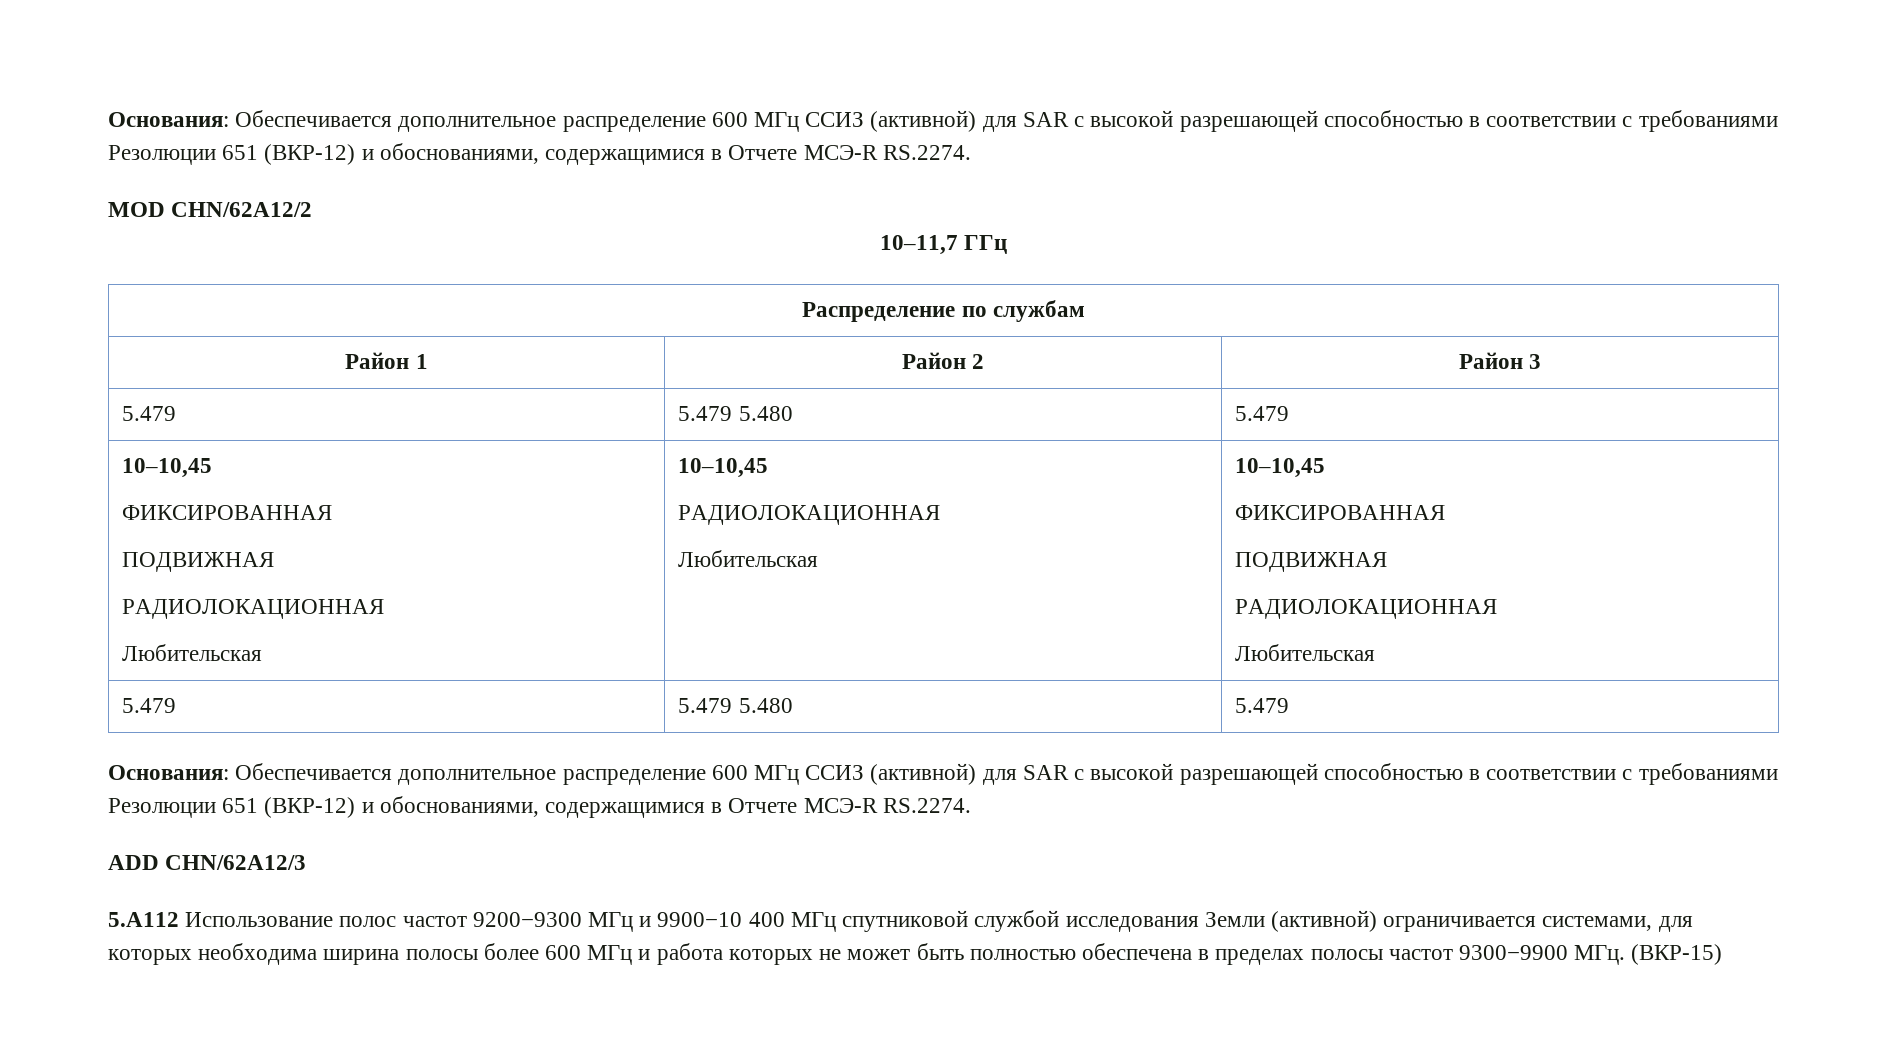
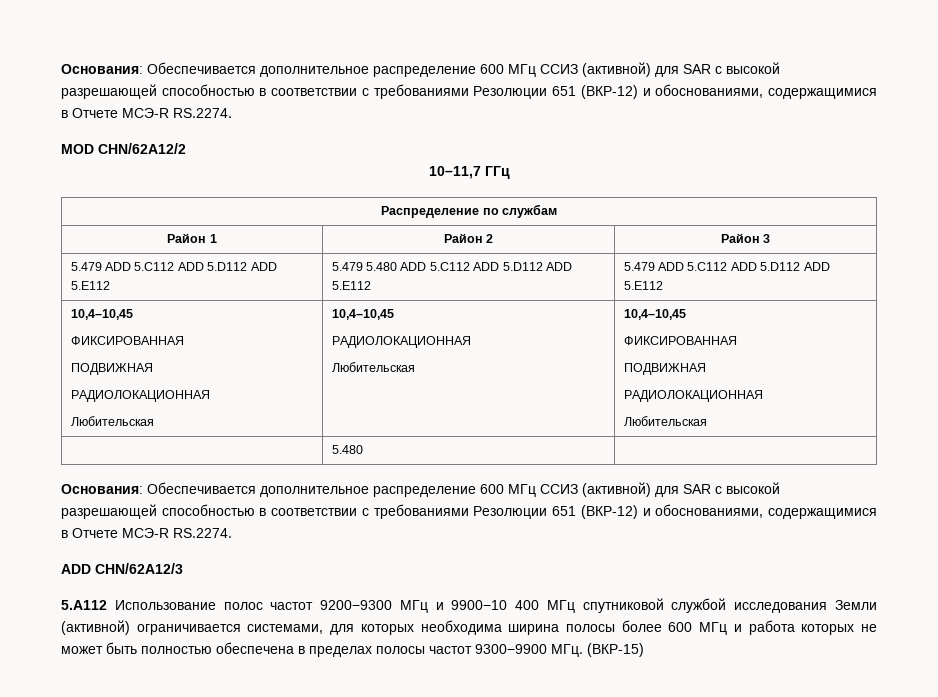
[678,406,793,421] [1235,406,1290,421] [122,458,213,478] | 5.479 5.480 | 5.479 // 10–10,45 -> [105,262,277,271] [70,281,110,290] [331,262,572,271] [331,281,371,290] [623,262,830,271] [623,281,663,290] [70,309,133,320] ADD 5.C112 ADD 5.D112 ADD 5.E112 | 5.479 5.480 ADD 5.C112 ADD 5.D112 ADD 5.E112 | 5.479 ADD 5.C112 ADD 5.D112 ADD 5.E112 // 10,4–10,45
[678,458,769,478] [678,505,941,525] [678,550,819,567] [1235,458,1326,478] 10–10,45 // РАДИОЛОКАЦИОННАЯ // Любительская | 10–10,45 -> [331,309,394,320] [331,336,471,348] [331,362,415,372] [623,309,686,320] 10,4–10,45 // РАДИОЛОКАЦИОННАЯ // Любительская | 10,4–10,45
[122,698,177,713] [678,698,793,713] [1235,698,1290,713] 5.479 | 5.479 5.480 | 5.479 -> [331,445,363,454] | 5.480 |

